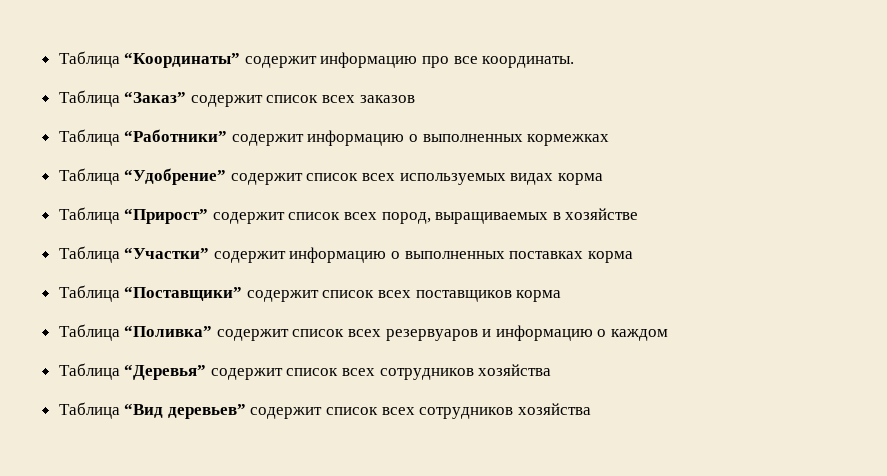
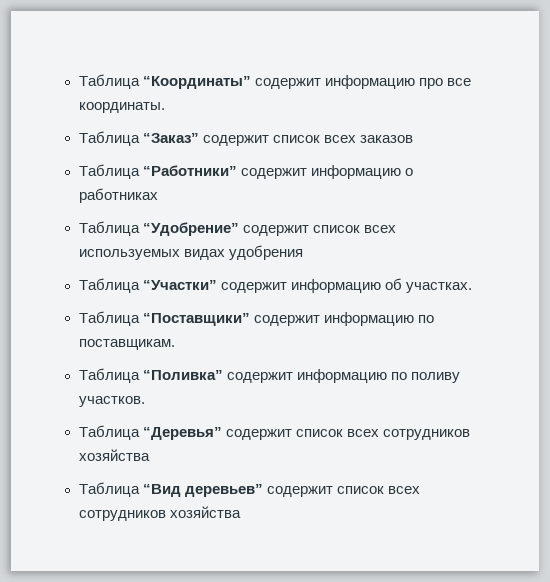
[422,134,610,146] выполненных кормежках -> [78,188,158,203] работниках
[557,173,603,185] [58,207,639,224] корма // Таблица “Прирост” содержит список всех пород, выращиваемых в хозяйстве -> [228,245,303,260] удобрения
[391,251,633,263] о выполненных поставках корма -> [384,278,472,293] об участках.
[322,290,562,302] список всех поставщиков корма -> [323,312,434,326] [78,339,175,350] информацию по поставщикам.
[292,325,669,341] список всех резервуаров и информацию о каждом -> [296,369,460,383] [78,396,145,407] информацию по поливу участков.

